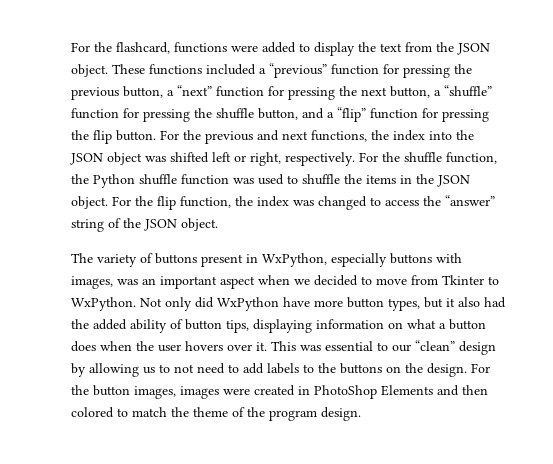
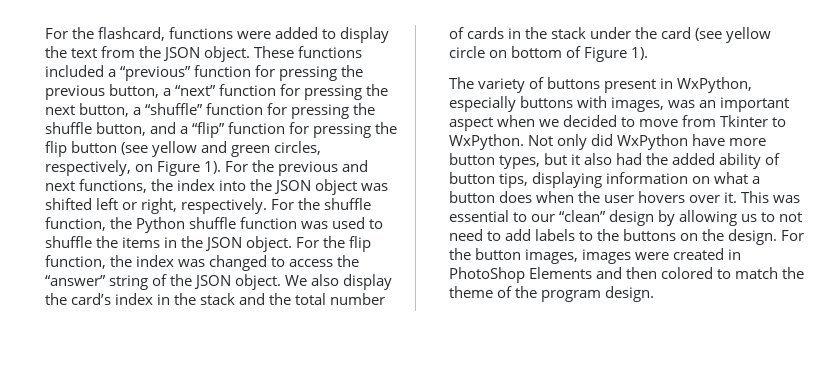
[115,130,156,141] button. -> [70,141,322,157] [44,160,222,176] button (see yellow and green circles, respectively, on Figure 1).
(218, 224) none -> [285,274,393,290] [44,293,386,305] [448,27,772,43] [448,46,649,62] We also display the card’s index in the stack and the total number of cards in the stack under the card (see yellow circle on bottom of Figure 1).

